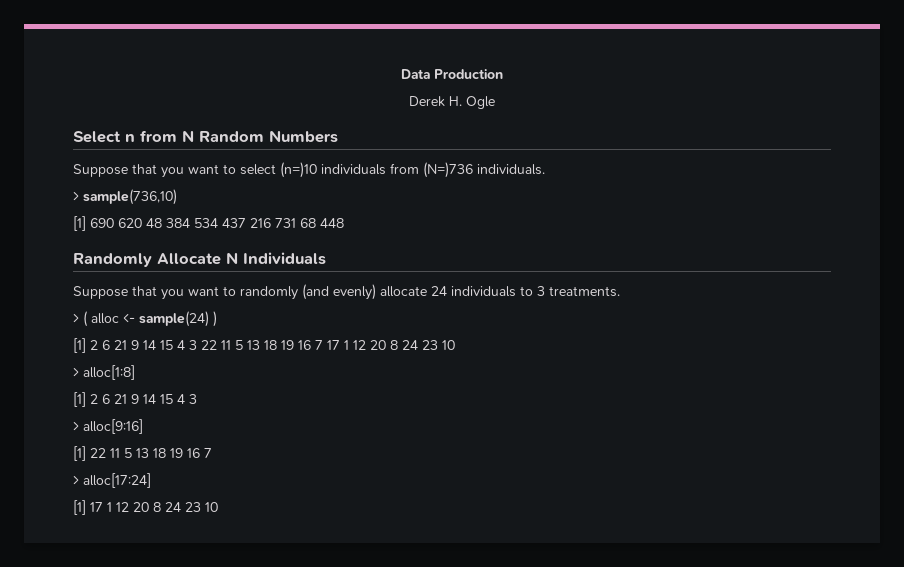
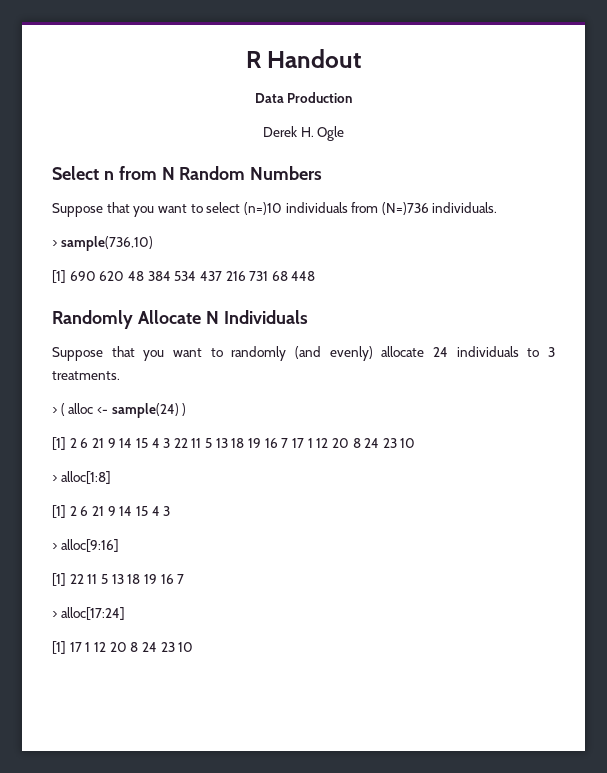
(401, 74) none -> [245,49,362,68] R Handout //

